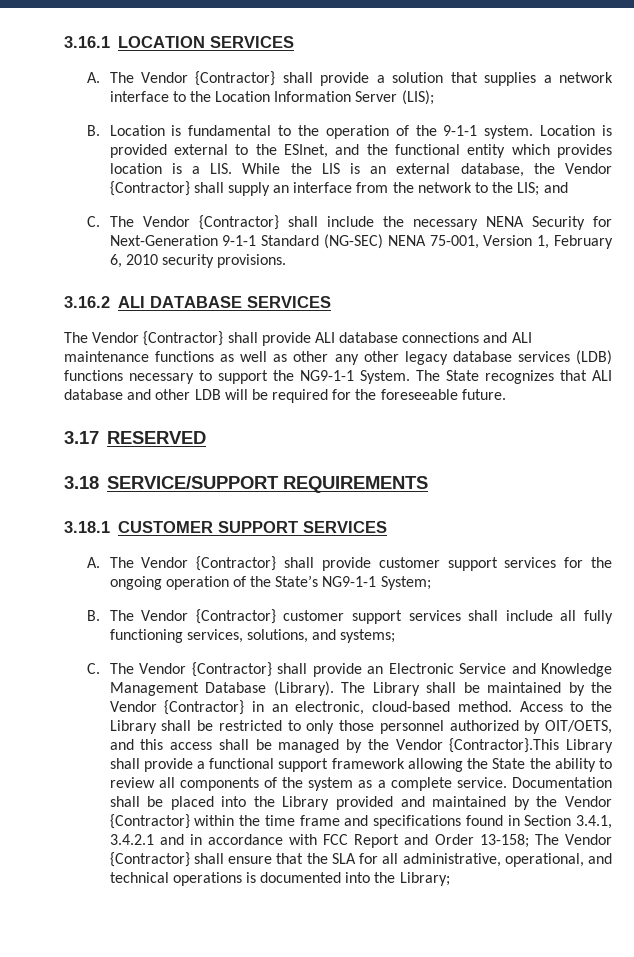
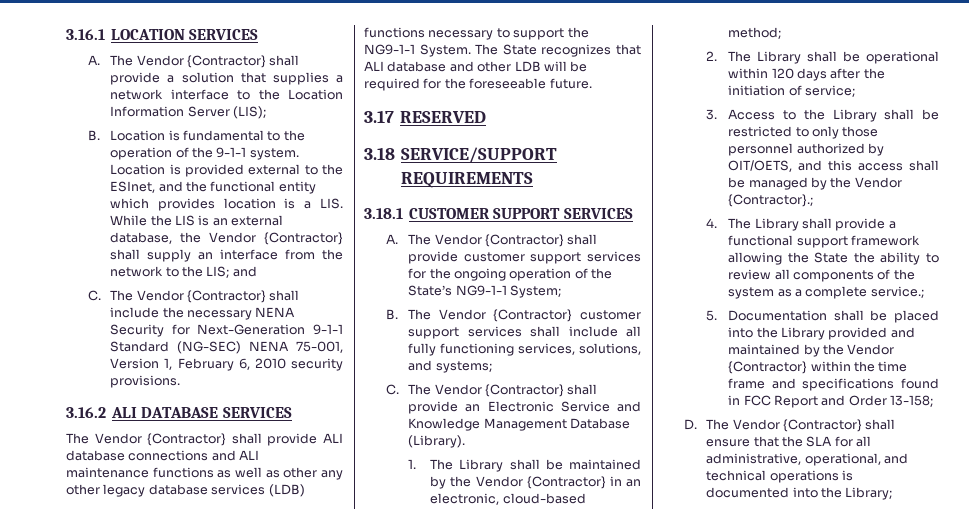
(334, 688) none -> [408,459,417,469] // 1.
[457,701,512,712] method. -> [728,27,782,39] [706,51,939,64] [728,68,885,81] [728,85,856,97] [706,109,718,120] method; // 2. The Library shall be operational within 120 days after the initiation of service; // 3.
[449,738,560,753] {Contractor}.This -> [728,194,814,207] [706,218,752,229] {Contractor}.; // 4. The
[456,777,507,788] service. -> [870,286,924,298] [706,310,718,321] service.; // 5.
[524,815,612,829] [109,834,318,845] Section 3.4.1, 3.4.2.1 and in accordance with -> (741, 400) none
(529, 841) none -> [684,419,698,430] // D.

